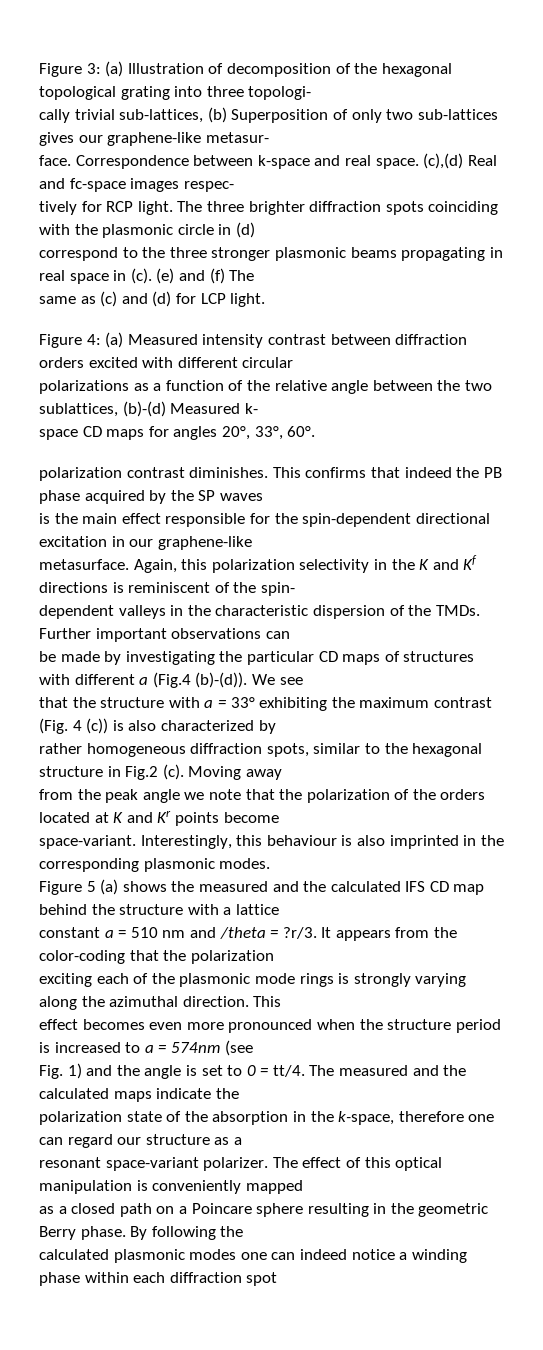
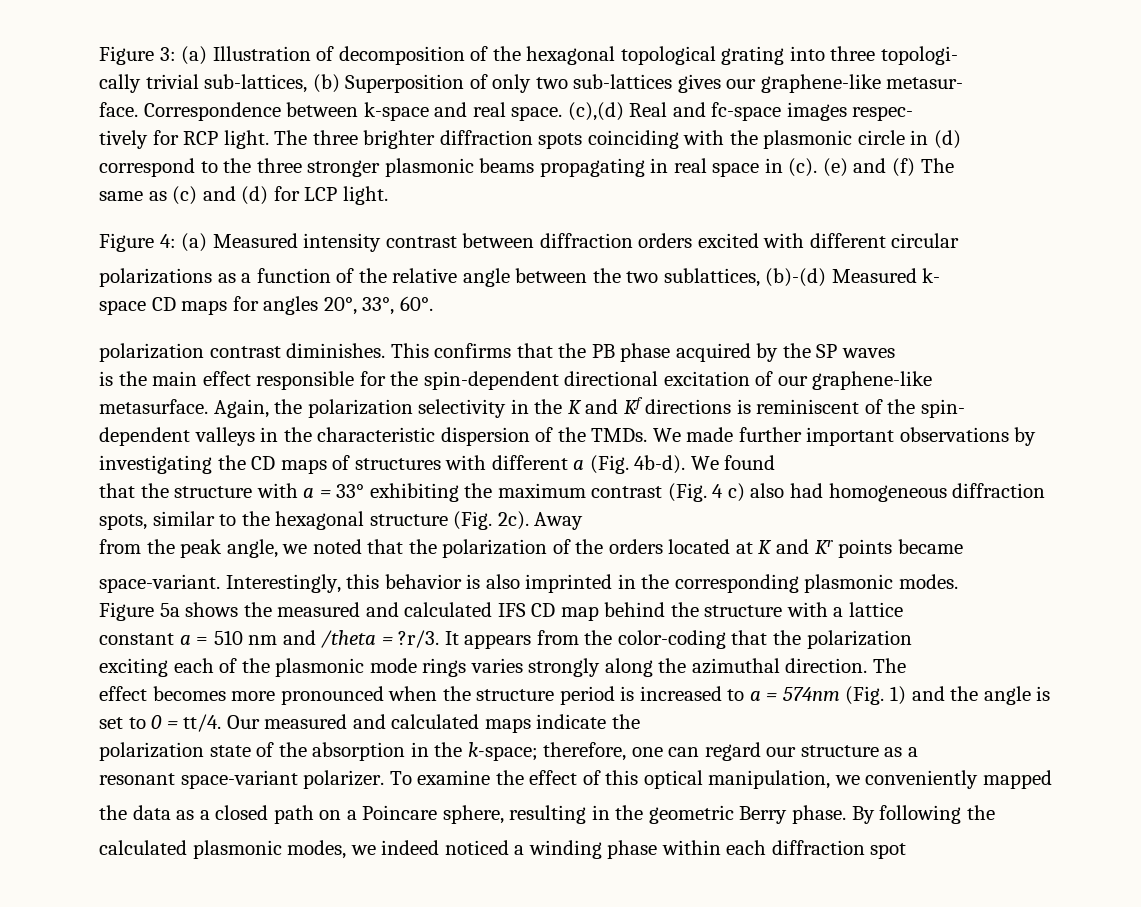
[404,467,452,478] indeed -> (553, 350) none
[111,536,125,547] in -> [755,371,774,386] of
[181,559,208,570] this -> [274,399,303,414] the
[39,628,290,642] [39,651,100,662] Further important observations can // be made -> [652,427,1009,446] We made further important observations
[246,651,314,665] particular -> (246, 462) none
[152,672,303,688] (Fig.4 (b)-(d)). We see -> [589,455,776,474] (Fig. 4b-d). We found
[86,718,276,734] [39,743,82,754] (c)) is also characterized by // rather -> [727,483,824,502] c) also had
[107,764,282,780] in Fig.2 (c). Moving away -> [453,511,584,530] (Fig. 2c). Away
[142,789,241,803] angle we note -> [226,539,362,558] angle, we noted
[223,812,279,823] become -> [897,539,963,554] became
[266,835,337,846] behaviour -> [384,574,462,589] behavior
[86,879,119,895] 5 (a) -> [159,603,180,617] 5a
[303,881,327,892] the -> (399, 609) none
[338,973,467,987] is strongly varying -> [470,658,601,677] varies strongly
[253,996,282,1007] This -> [872,658,906,673] The
[149,1022,183,1030] even -> (226, 693) none
[224,1040,253,1056] [39,1065,63,1079] (see // Fig. -> [845,686,885,705] (Fig.
[309,1065,467,1076] The measured and the -> [226,714,386,729] Our measured and
[338,1111,464,1125] k-space, therefore -> [467,742,627,761] k-space; therefore,
[272,1157,298,1168] The -> [389,770,524,785] To examine the
[39,1180,148,1194] manipulation is -> [708,770,860,789] manipulation, we
(303, 1187) none -> [99,805,171,820] the data
[256,1203,304,1217] sphere -> [442,805,504,824] sphere,
[189,1249,395,1260] modes one can indeed notice -> [287,840,509,859] modes, we indeed noticed

